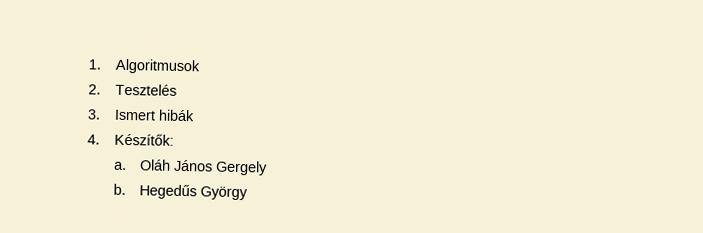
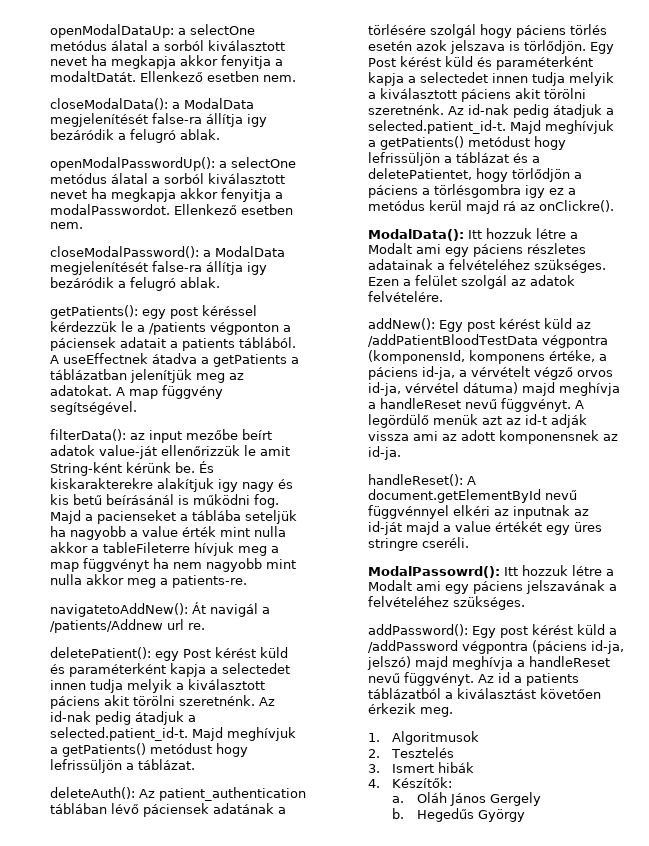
(88, 64) none -> [49,24,255,38] [49,40,285,51] [49,55,283,69] [49,71,296,82] [49,98,254,110] [49,113,267,127] [49,129,220,143] [49,157,296,171] [49,173,285,184] [49,188,283,202] [49,204,293,215] [49,222,83,229] [49,246,285,258] [49,261,267,275] [49,277,220,291] [49,305,257,319] [49,321,291,335] [49,337,296,351] [49,353,299,367] [49,369,244,383] [49,385,223,399] [49,401,137,415] [49,429,272,443] [49,445,290,459] [49,461,214,476] [49,478,293,492] [49,494,279,508] [49,510,297,524] [49,526,286,540] [49,542,279,556] [49,558,296,572] [49,574,247,588] [49,602,270,617] [49,619,205,633] [49,647,288,661] [49,663,290,677] [49,679,265,693] [49,695,275,709] [49,711,196,725] [49,727,296,741] [49,743,248,757] [49,759,195,773] [49,787,306,801] [49,803,286,817] [367,24,607,38] [367,40,614,54] [367,56,593,70] [367,72,614,86] [367,88,586,102] [367,104,614,118] [367,120,614,134] [367,136,566,150] [367,152,540,166] [367,168,582,182] [367,184,576,198] [367,200,614,214] [367,228,578,241] [367,243,586,257] [367,259,606,273] [367,275,575,289] [367,291,443,302] [367,318,591,332] [367,334,608,348] [367,350,607,364] [367,366,613,380] [367,382,620,396] [367,398,584,412] [367,414,587,428] [367,430,618,444] [367,446,401,460] [367,474,476,486] [367,489,577,503] [367,505,589,519] [367,521,602,535] [367,537,469,551] [367,565,614,578] [367,580,617,594] [367,596,525,610] [367,624,617,638] [367,640,624,654] [366,656,610,670] [367,672,579,686] [367,688,601,699] [367,703,453,717] openModalDataUp: a selectOne metódus álatal a sorból kiválasztott nevet ha megkapja akkor fenyitja a modaltDatát. Ellenkező esetben nem. // closeModalData(): a ModalData megjelenítését false-ra állítja igy bezáródik a felugró ablak. // openModalPasswordUp(): a selectOne metódus álatal a sorból kiválasztott nevet ha megkapja akkor fenyitja a modalPasswordot. Ellenkező esetben nem. // closeModalPassword(): a ModalData megjelenítését false-ra állítja igy bezáródik a felugró ablak. // getPatients(): egy post kéréssel kérdezzük le a /patients végponton a páciensek adatait a patients táblából. A useEffectnek átadva a getPatients a táblázatban jelenítjük meg az adatokat. A map függvény segítségével. // filterData(): az input mezőbe beírt adatok value-ját ellenőrizzük le amit String-ként kérünk be. És kiskarakterekre alakítjuk igy nagy és kis betű beírásánál is működni fog. Majd a pacienseket a táblába seteljük ha nagyobb a value érték mint nulla akkor a tableFileterre hívjuk meg a map függvényt ha nem nagyobb mint nulla akkor meg a patients-re. // navigatetoAddNew(): Át navigál a /patients/Addnew url re. // deletePatient(): egy Post kérést küld és paraméterként kapja a selectedet innen tudja melyik a kiválasztott páciens akit törölni szeretnénk. Az id-nak pedig átadjuk a selected.patient_id-t. Majd meghívjuk a getPatients() metódust hogy lefrissüljön a táblázat. // deleteAuth(): Az patient_authentication táblában lévő páciensek adatának a törlésére szolgál hogy páciens törlés esetén azok jelszava is törlődjön. Egy Post kérést küld és paraméterként kapja a selectedet innen tudja melyik a kiválasztott páciens akit törölni szeretnénk. Az id-nak pedig átadjuk a selected.patient_id-t. Majd meghívjuk a getPatients() metódust hogy lefrissüljön a táblázat és a deletePatientet, hogy törlődjön a páciens a törlésgombra igy ez a metódus kerül majd rá az onClickre(). // ModalData(): Itt hozzuk létre a Modalt ami egy páciens részletes adatainak a felvételéhez szükséges. Ezen a felület szolgál az adatok felvételére. // addNew(): Egy post kérést küld az /addPatientBloodTestData végpontra (komponensId, komponens értéke, a páciens id-ja, a vérvételt végző orvos id-ja, vérvétel dátuma) majd meghívja a handleReset nevű függvényt. A legördülő menük azt az id-t adják vissza ami az adott komponensnek az id-ja. // handleReset(): A document.getElementById nevű függvénnyel elkéri az inputnak az id-ját majd a value értékét egy üres stringre cseréli. // ModalPassowrd(): Itt hozzuk létre a Modalt ami egy páciens jelszavának a felvételéhez szükséges. // addPassword(): Egy post kérést küld a /addPassword végpontra (páciens id-ja, jelszó) majd meghívja a handleReset nevű függvényt. Az id a patients táblázatból a kiválasztást követően érkezik meg. //

